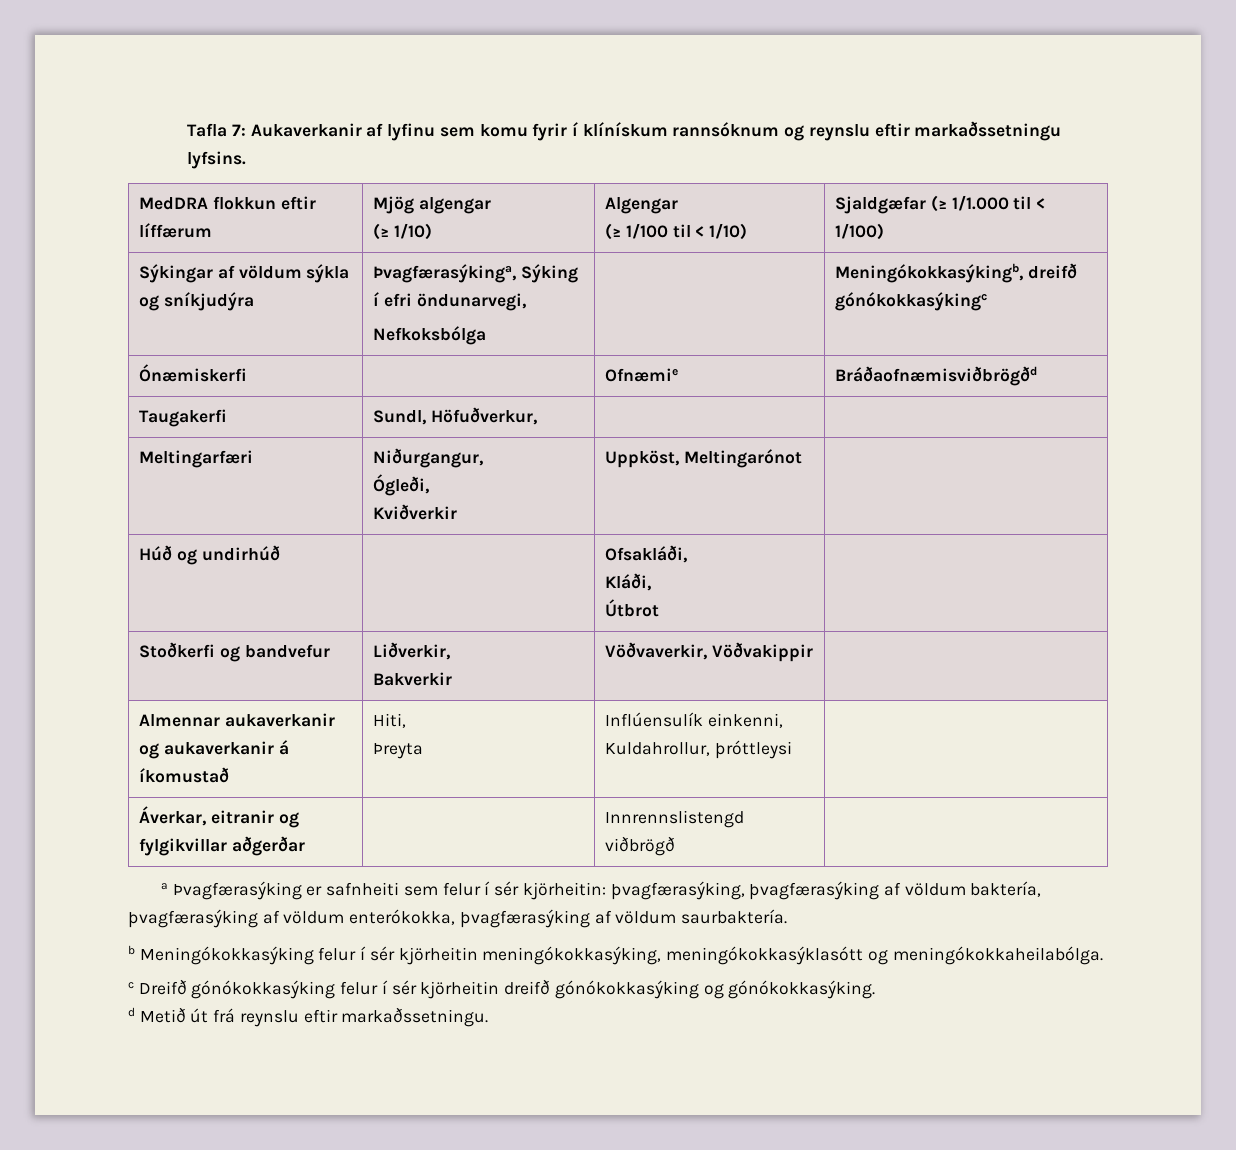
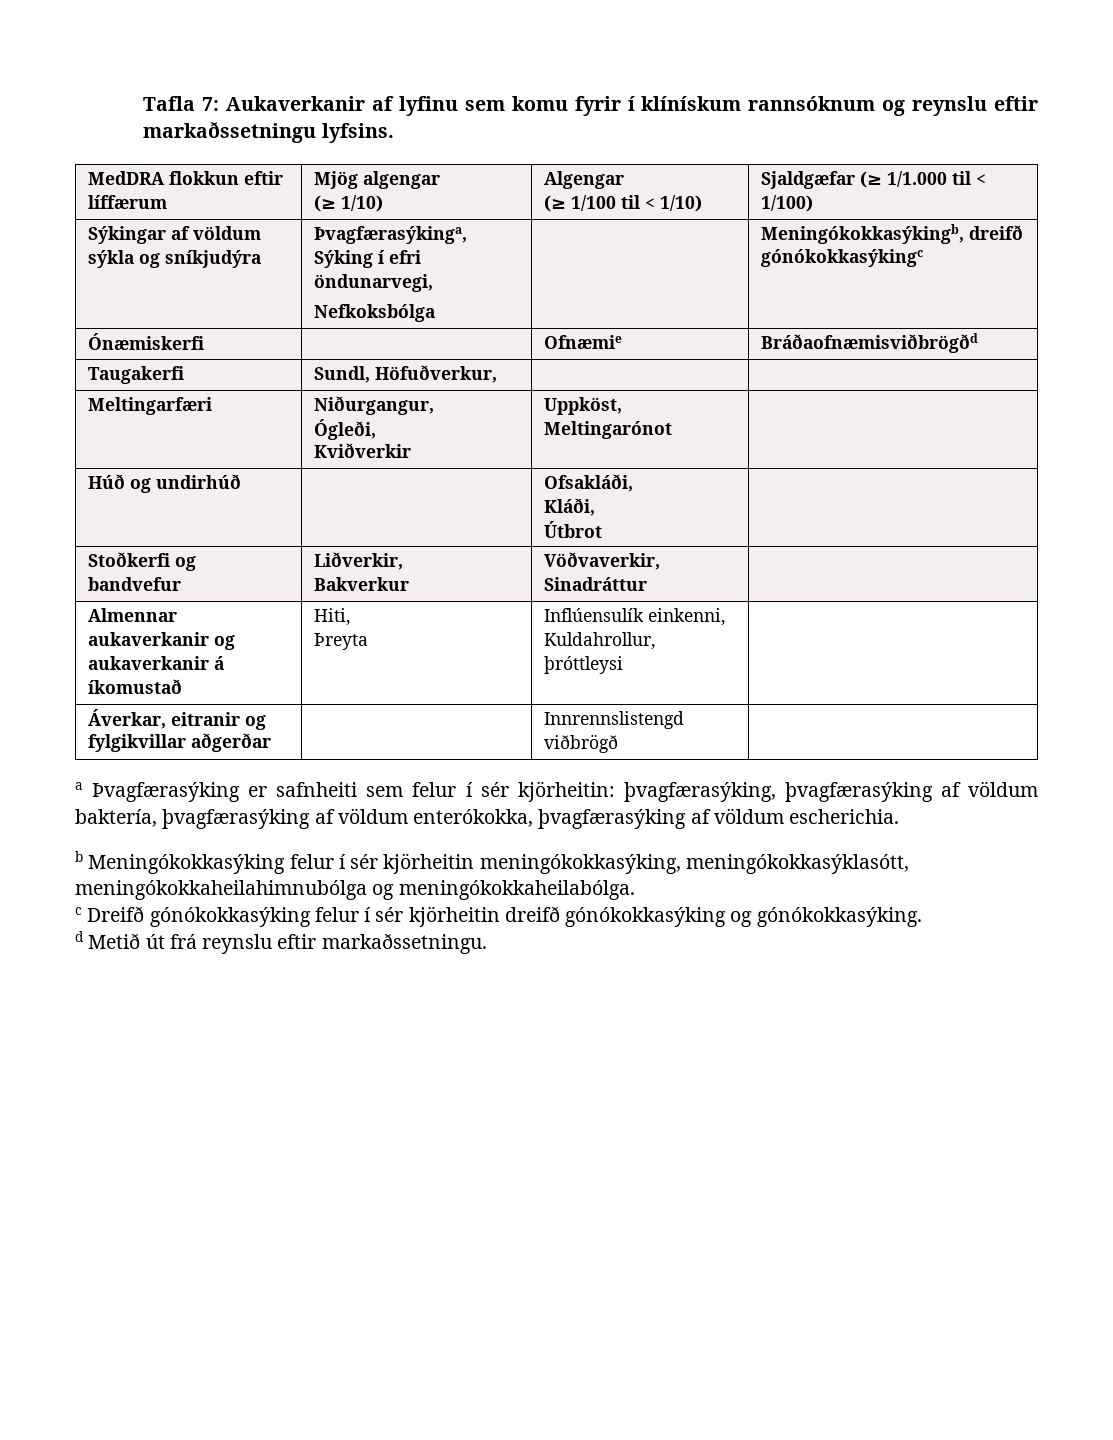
[373,672,453,686] Bakverkir -> [313,577,409,591] Bakverkur
[711,642,813,662] Vöðvakippir -> [543,577,647,591] Sinadráttur
[681,909,788,924] saurbaktería. -> [789,809,900,824] escherichia.
[666,946,864,965] meningókokkasýklasótt -> [685,854,909,874] [75,880,367,900] meningókokkasýklasótt, meningókokkaheilahimnubólga

